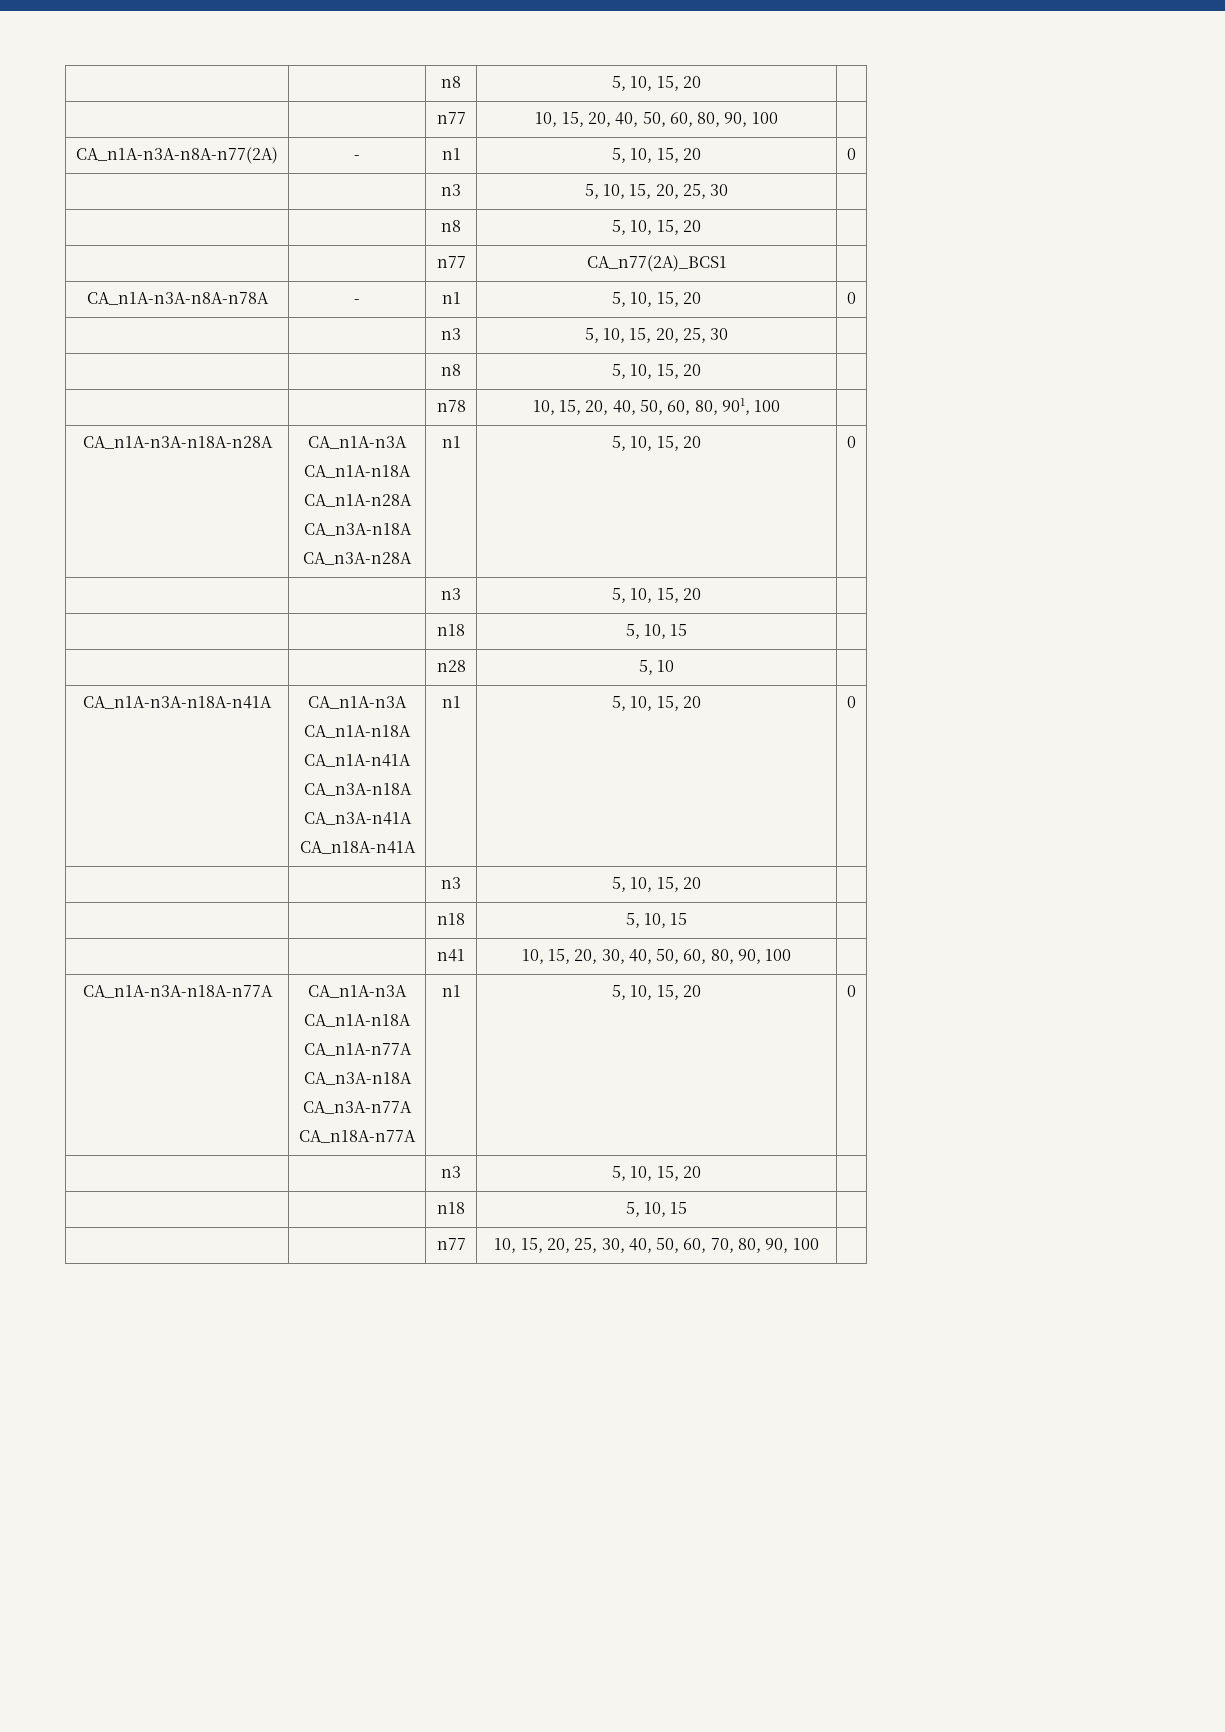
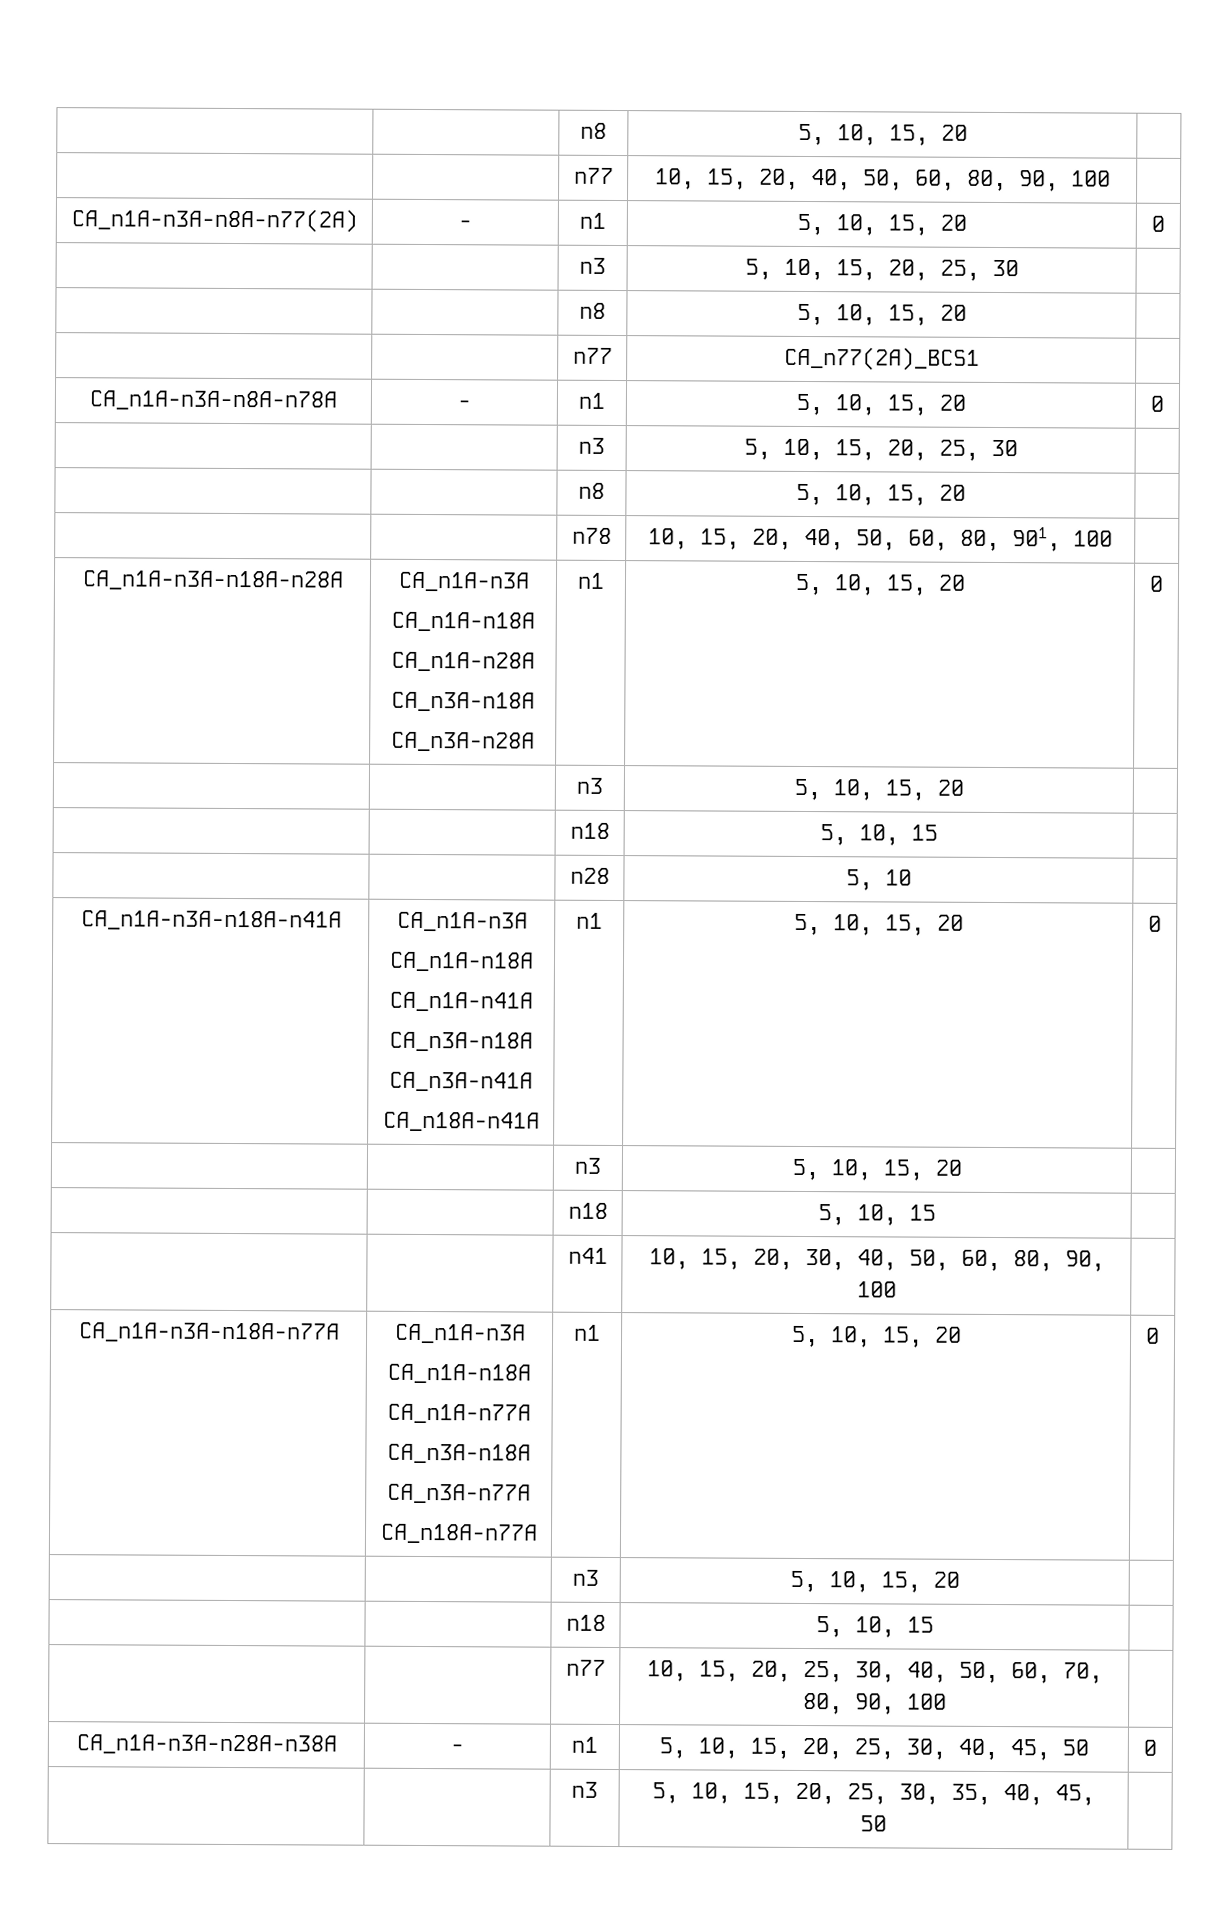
(819, 1244) none -> [75,1734,337,1755] [450,1744,464,1753] [571,1736,598,1753] [658,1737,1089,1761] [1143,1739,1157,1756] [571,1781,598,1798] [652,1782,1095,1806] [860,1815,887,1832] // CA_n1A-n3A-n28A-n38A | - | n1 | 5, 10, 15, 20, 25, 30, 40, 45, 50 | 0 // | | n3 | 5, 10, 15, 20, 25, 30, 35, 40, 45, 50 |

